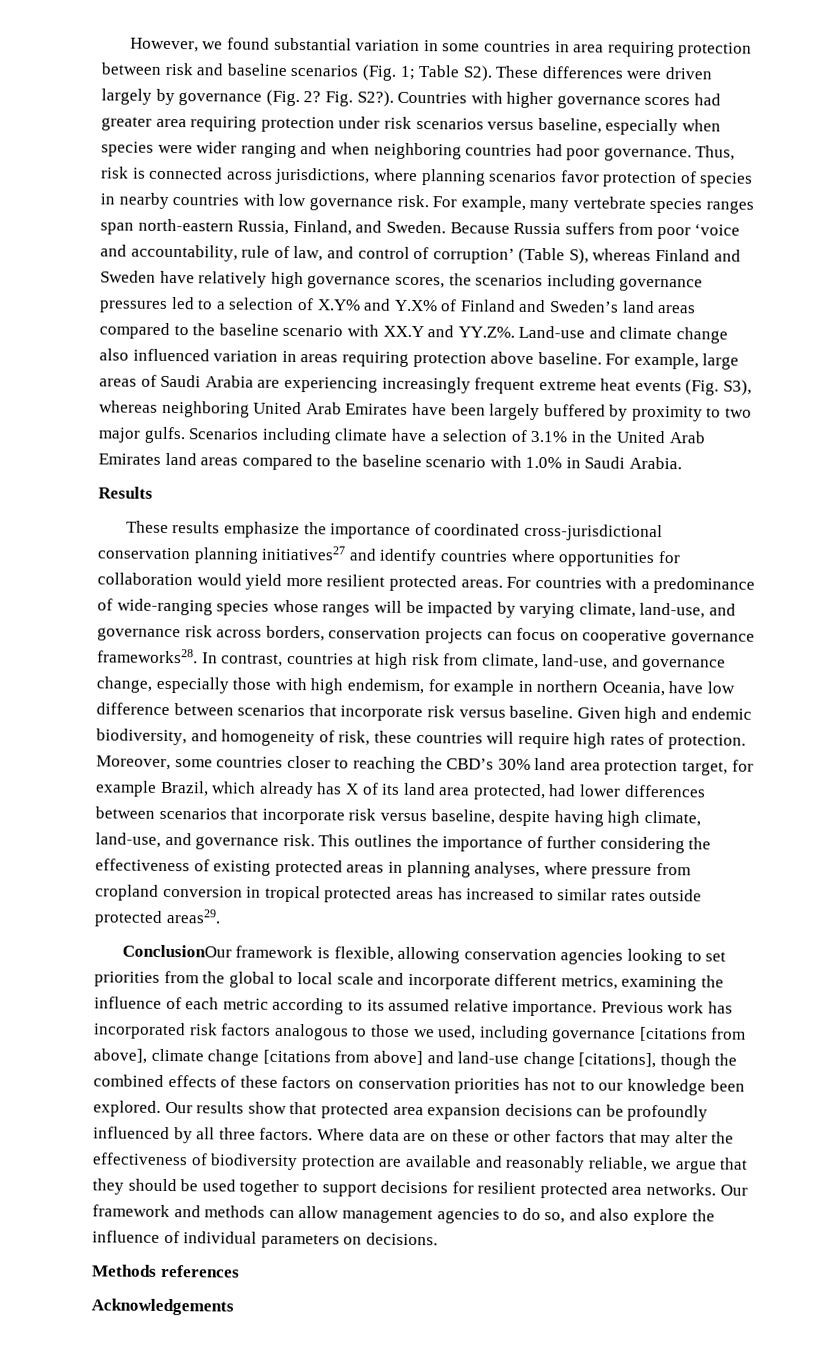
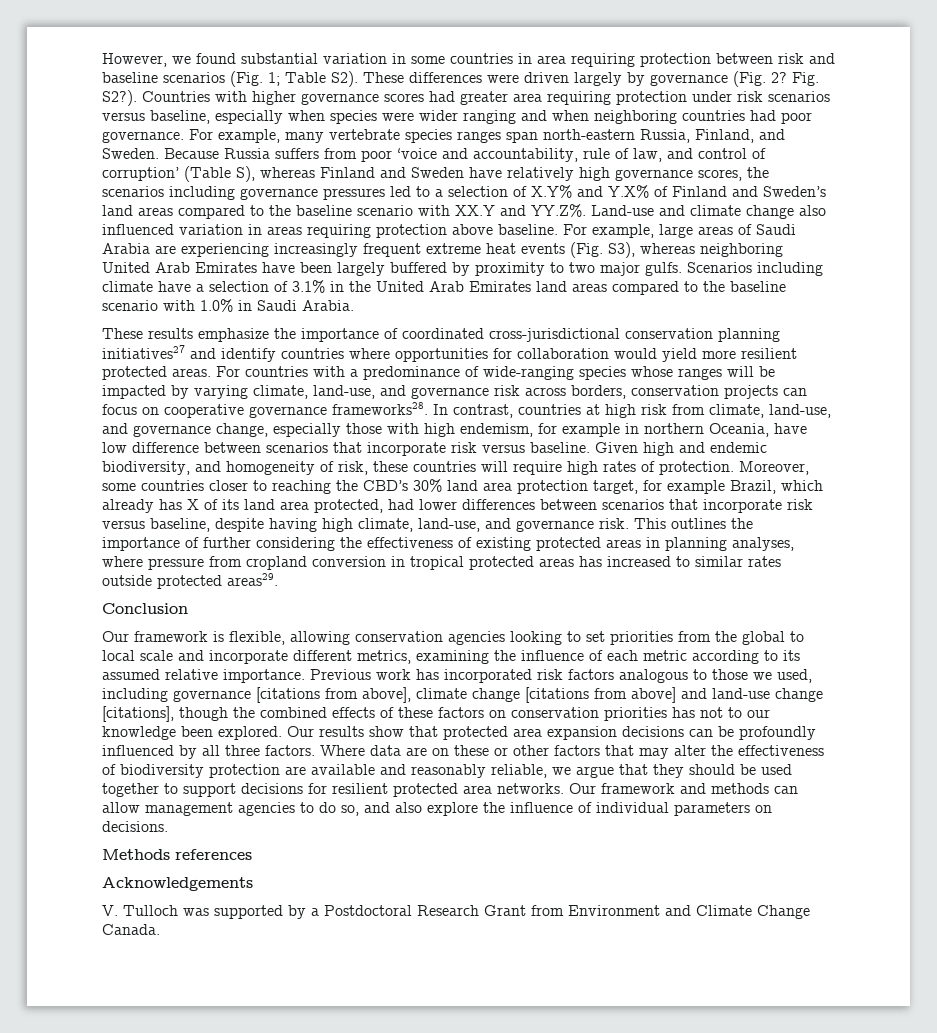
[695,145,736,161] [101,166,754,188] [100,192,429,211] Thus, risk is connected across jurisdictions, where planning scenarios favor protection of species in nearby countries with low governance risk. -> (184, 137) none
[98,486,153,499] // Results -> (354, 305) none
[121,944,232,958] ConclusionOur -> [102,603,188,614] [102,631,129,642] Conclusion // Our
(234, 1307) none -> [102,905,810,919] [102,924,160,935] // V. Tulloch was supported by a Postdoctoral Research Grant from Environment and Climate Change Canada.

